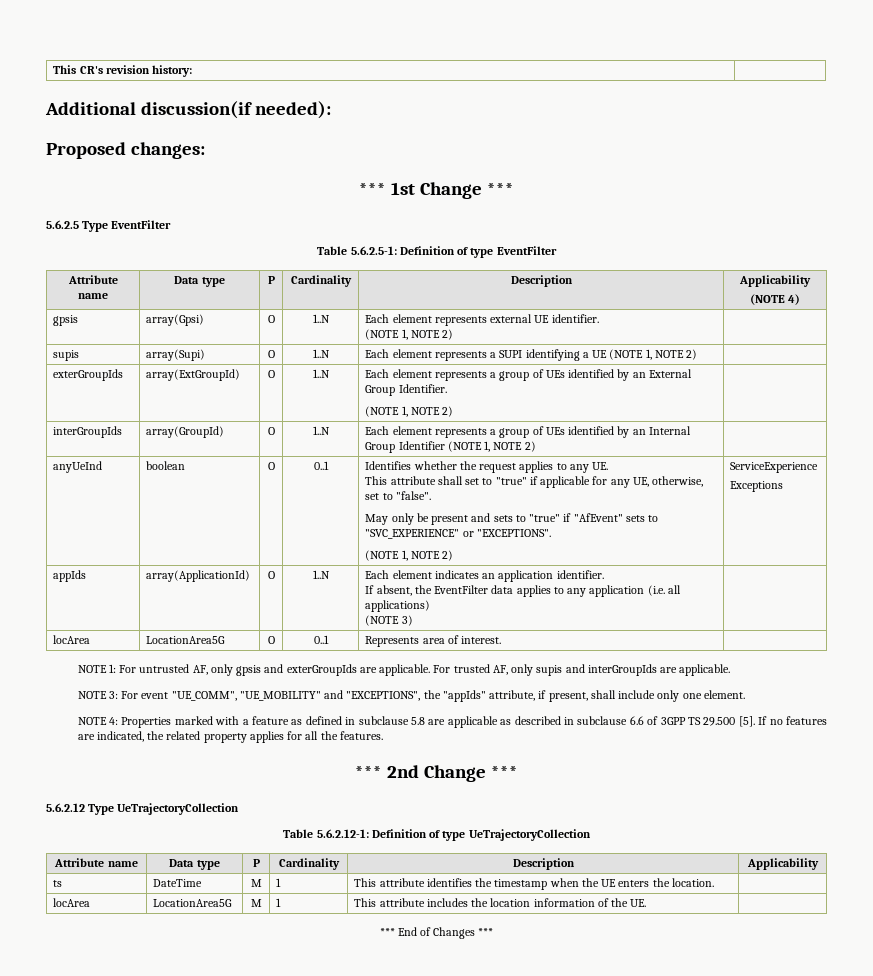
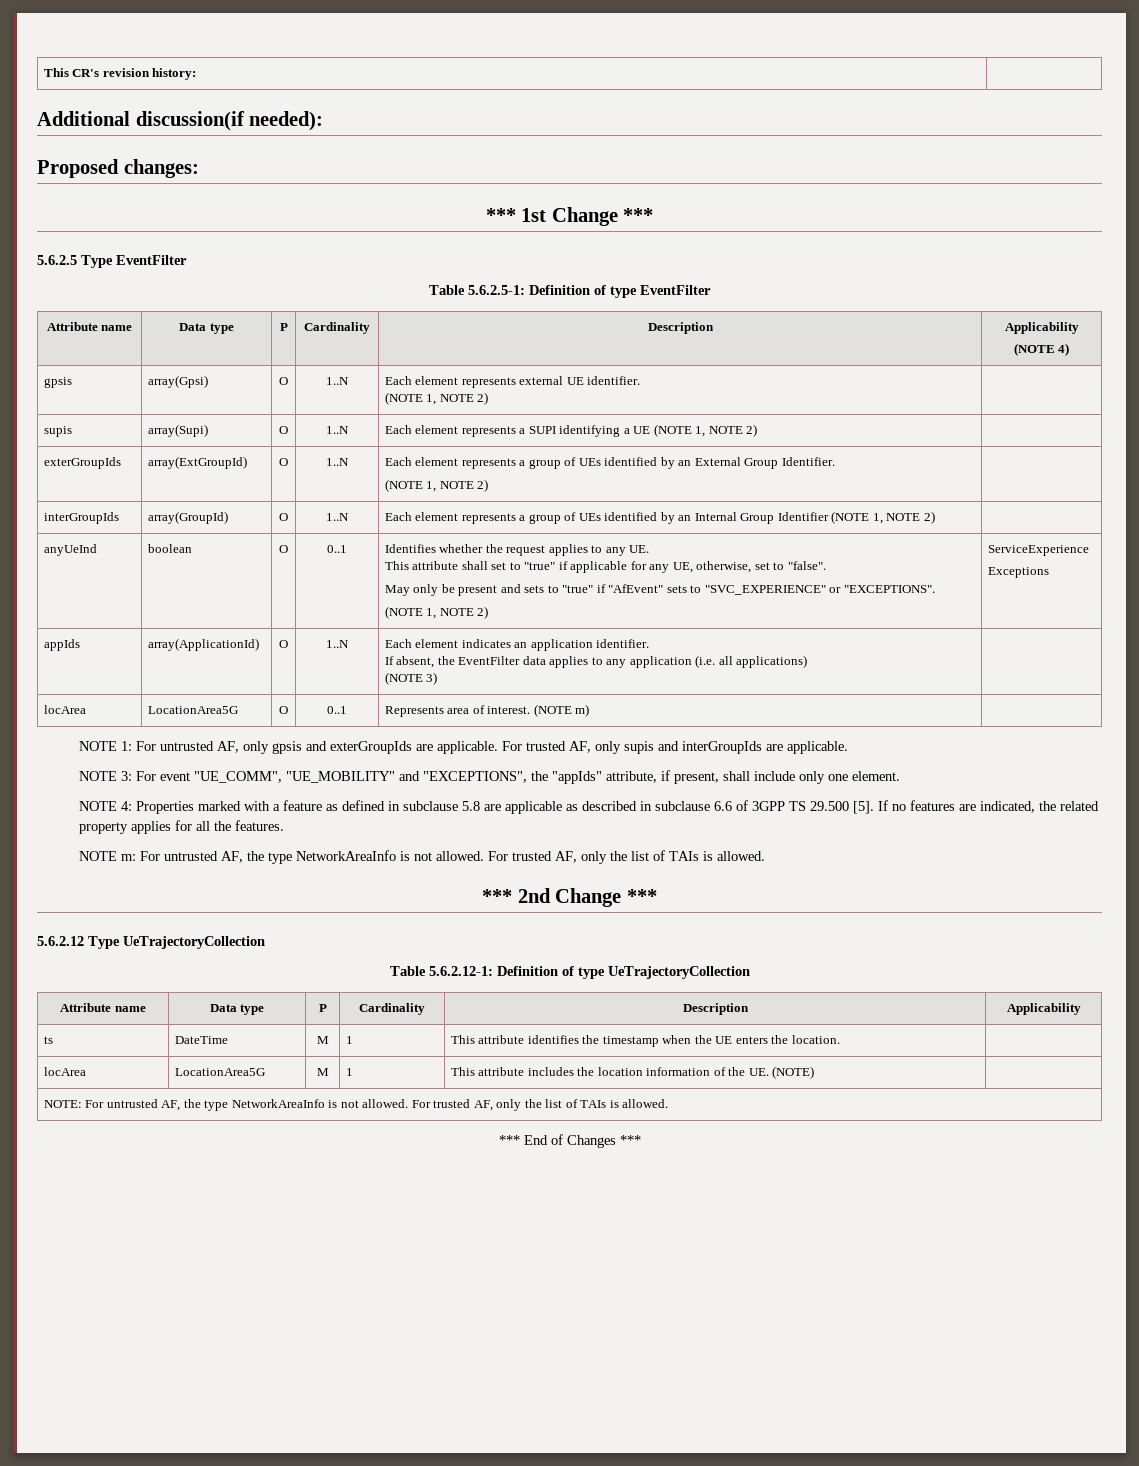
(502, 640) none -> [533,704,590,717] (NOTE m)
(383, 735) none -> [78,850,765,864] // NOTE m: For untrusted AF, the type NetworkAreaInfo is not allowed. For trusted AF, only the list of TAIs is allowed.
(647, 903) | -> [772,1066,815,1079] [43,1099,669,1111] (NOTE) | // NOTE: For untrusted AF, the type NetworkAreaInfo is not allowed. For trusted AF, only the list of TAIs is allowed.

